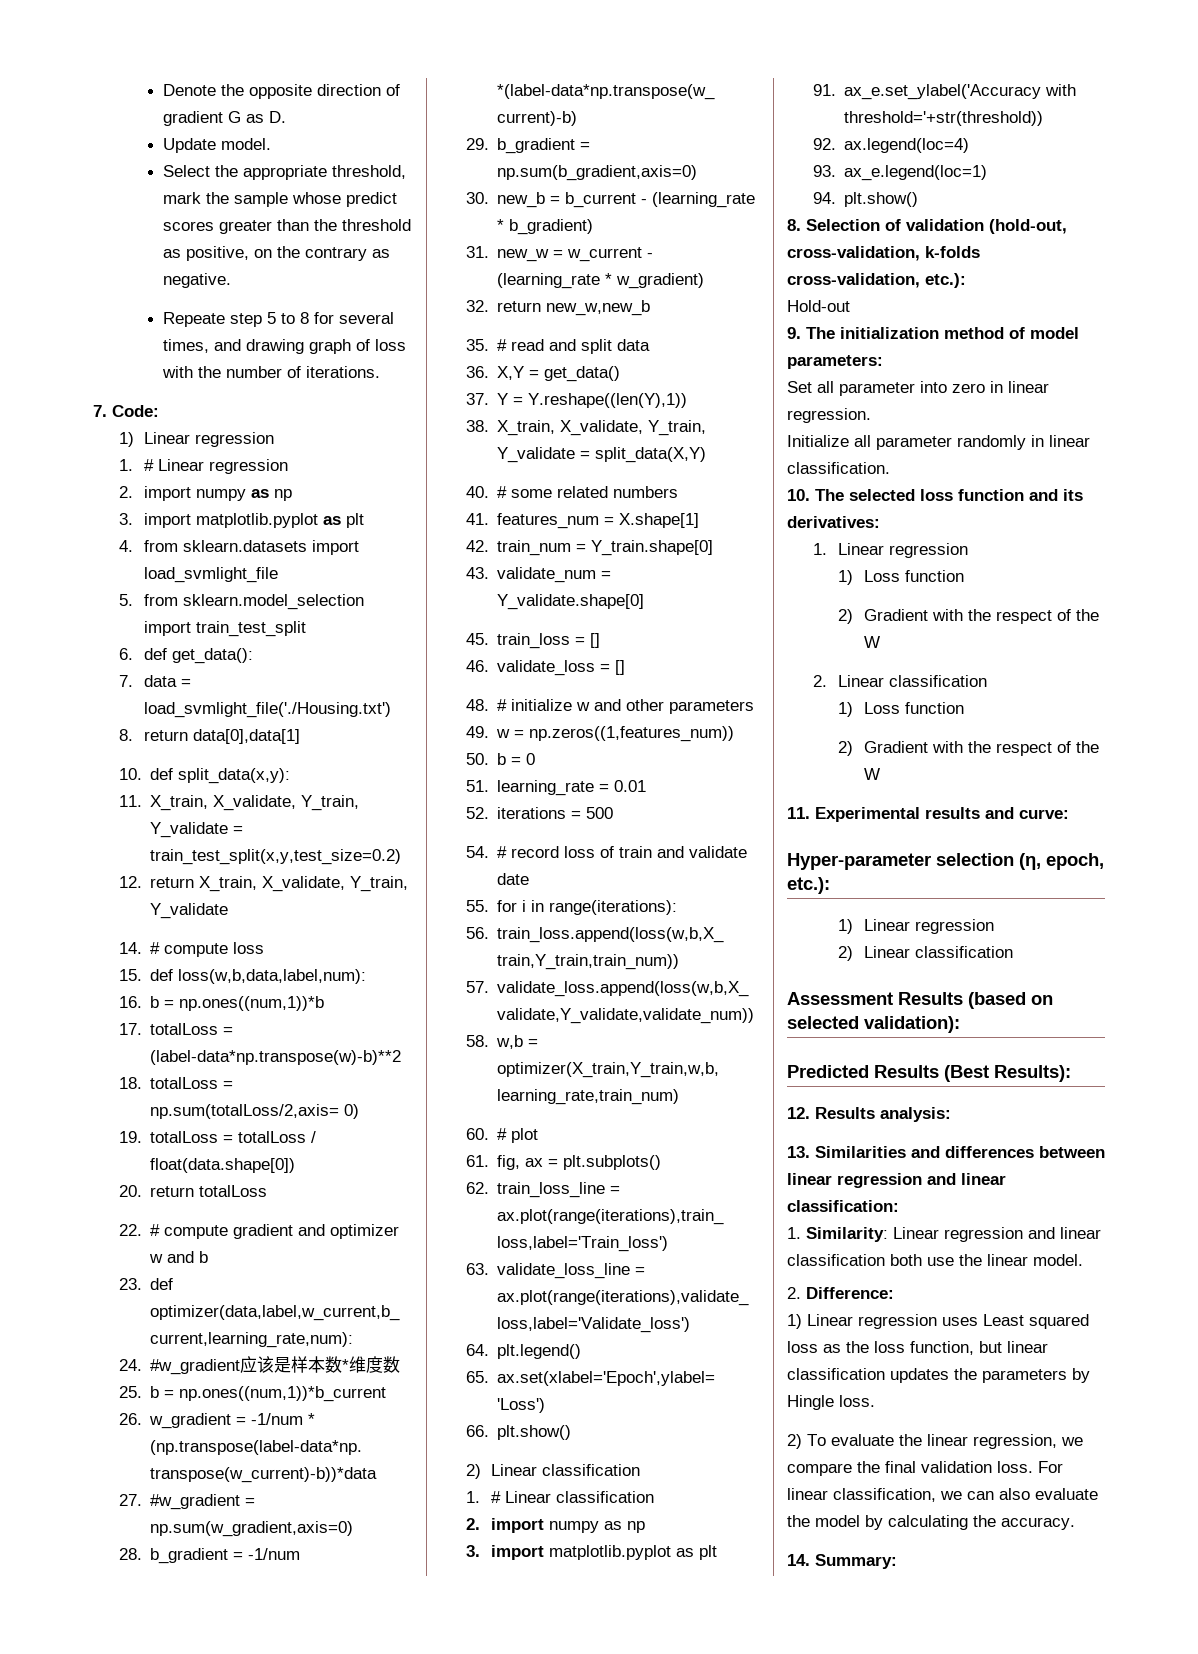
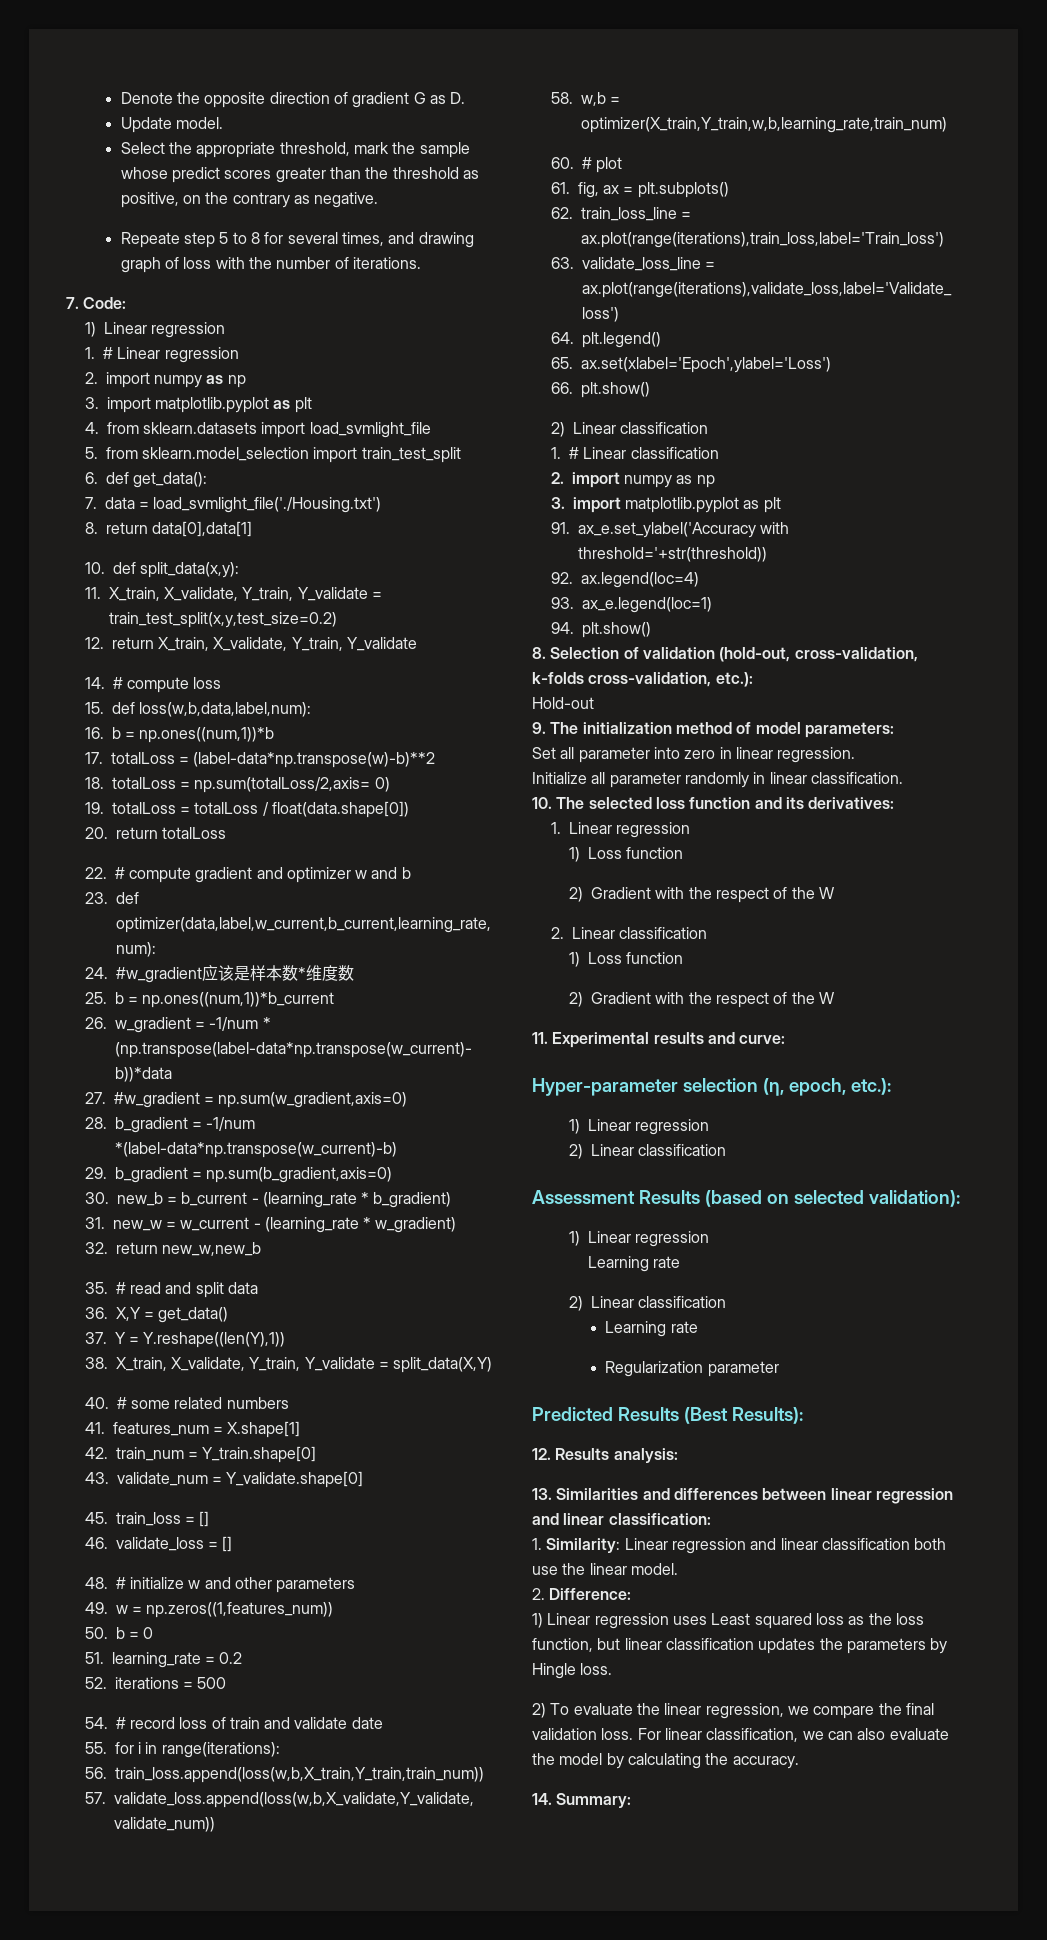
[614,780,647,792] 0.01 -> [219,1652,243,1664] 0.2
(960, 1024) none -> [569,1231,710,1247] [587,1256,680,1272] [569,1296,727,1311] [605,1321,698,1337] [605,1361,779,1377] // 1) Linear regression // Learning rate // 2) Linear classification // Learning rate // Regularization parameter

